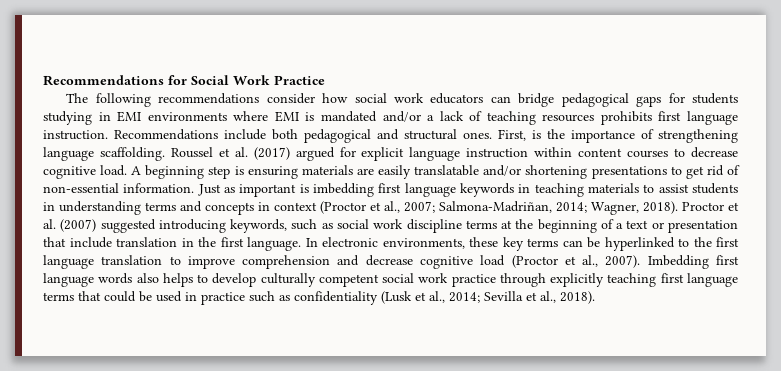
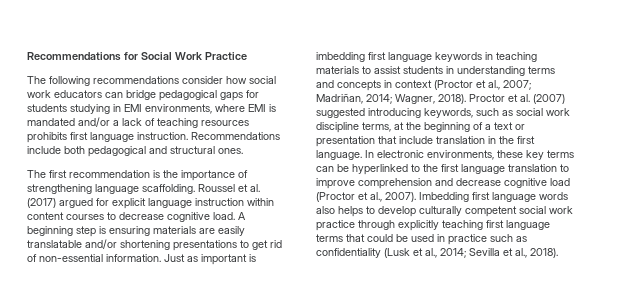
[147,112,227,121] environments -> [145,104,212,114] environments,
[498,129,526,141] First, -> [27,170,150,178] // The first recommendation
[439,201,552,213] Salmona-Madriñan, -> [316,93,363,104] Madriñan,
[465,220,497,229] terms -> [362,122,391,132] terms,

